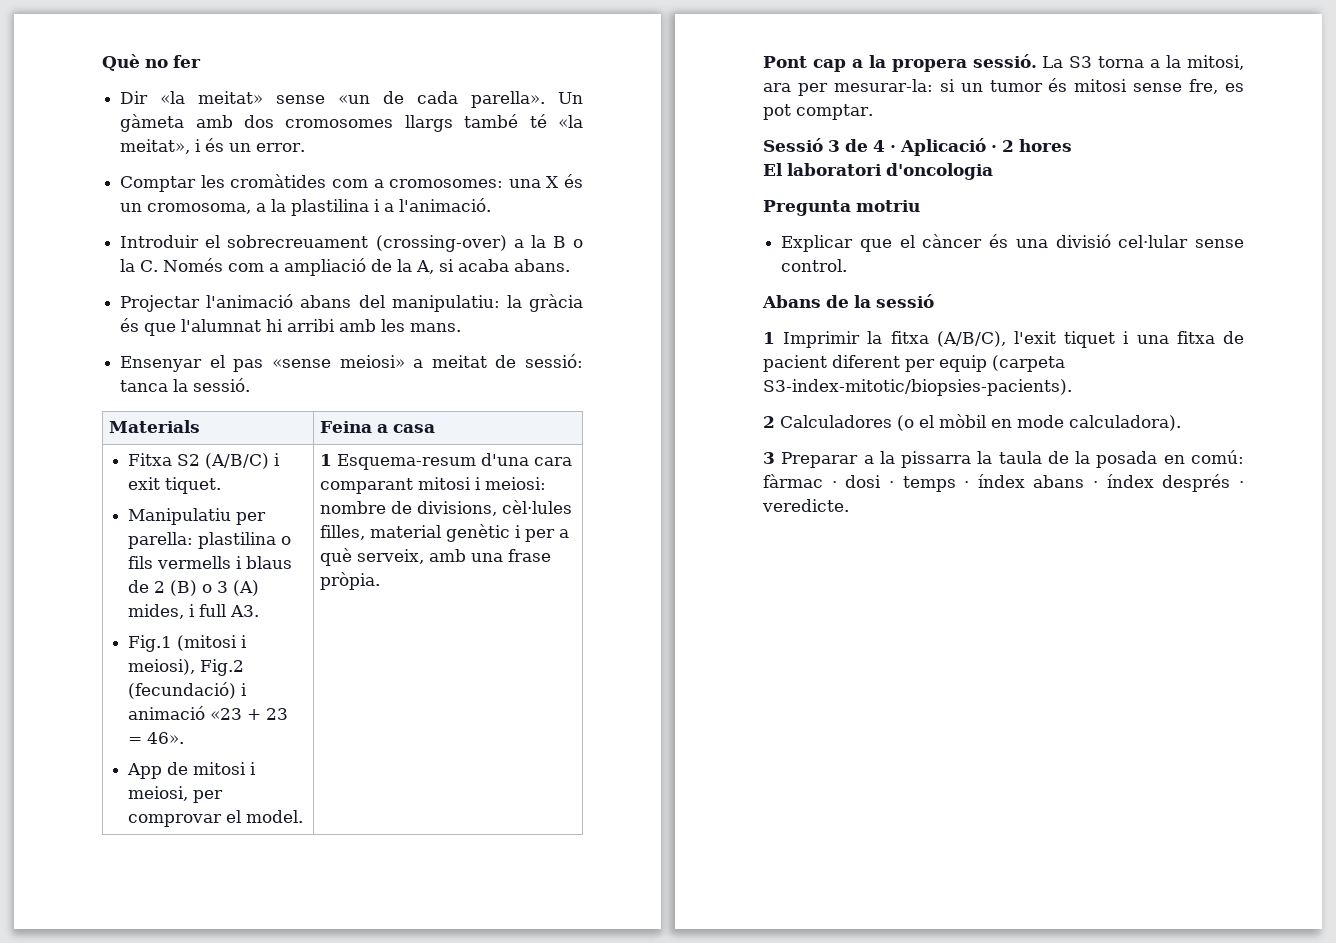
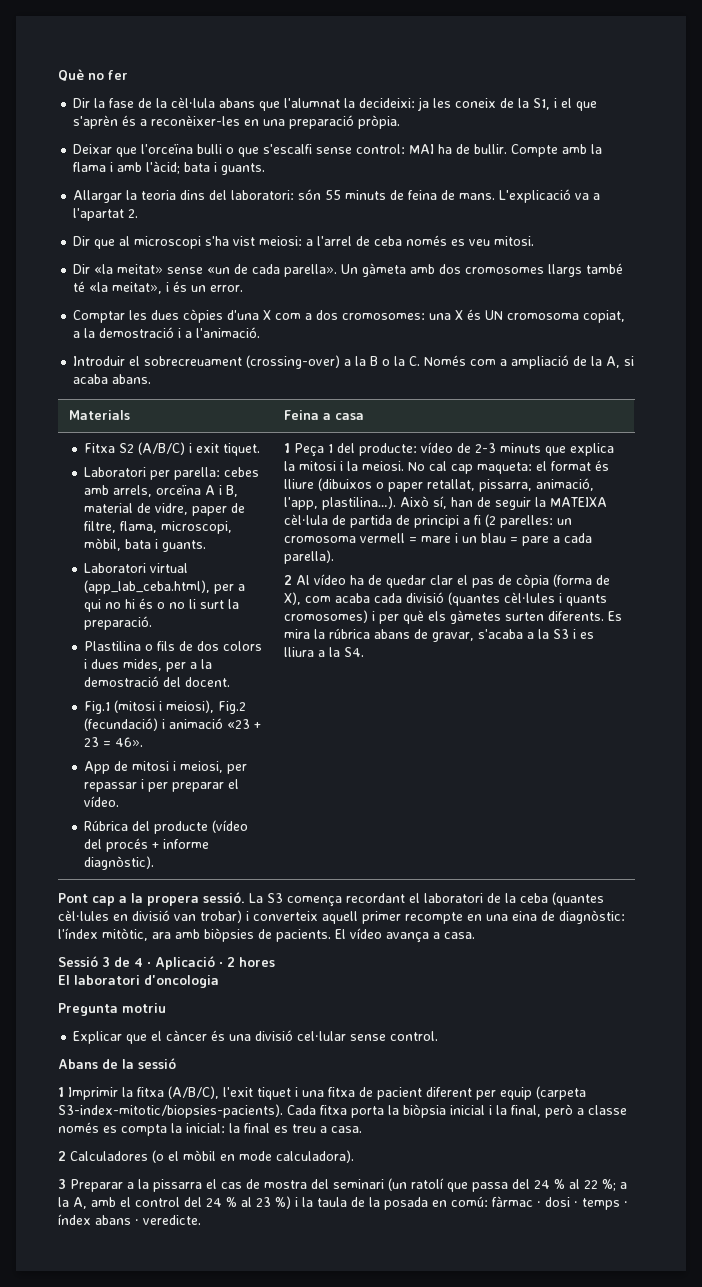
(201, 61) none -> [73,97,598,111] [73,115,401,129] [73,144,603,157] [73,161,266,175] [73,189,601,203] [73,208,139,221] [73,235,535,249] // Dir la fase de la cèl·lula abans que l'alumnat la decideixi: ja les coneix de la S1, i el que s'aprèn és a reconèixer-les en una preparació pròpia. // Deixar que l'orceïna bulli o que s'escalfi sense control: MAI ha de bullir. Compte amb la flama i amb l'àcid; bata i guants. // Allargar la teoria dins del laboratori: són 55 minuts de feina de mans. L'explicació va a l'apartat 2. // Dir que al microscopi s'ha vist meiosi: a l'arrel de ceba només es veu mitosi.
[230,174,384,188] cromàtides com a -> [151,309,339,323] dues còpies d'una X com a dos
[120,199,370,216] un cromosoma, a la plastilina -> [485,310,626,323] [73,327,175,338] UN cromosoma copiat, a la demostració
[120,294,583,312] [120,318,462,336] [120,354,583,372] [120,378,251,392] // Projectar l'animació abans del manipulatiu: la gràcia és que l'alumnat hi arribi amb les mans. // Ensenyar el pas «sense meiosi» a meitat de sessió: tanca la sessió. -> (152, 379) none
[127,508,231,525] Manipulatiu -> [84,467,147,477] Laboratori
[197,532,291,549] [127,556,292,569] [127,580,259,596] [127,604,259,619] plastilina o fils vermells i blaus de 2 (B) o 3 (A) mides, i full A3. -> [224,467,260,477] [84,485,239,497] [84,503,246,516] [84,521,233,534] [84,538,207,552] [84,563,189,573] [84,580,246,594] [84,598,240,612] [84,616,153,630] [84,641,263,651] [84,659,213,672] [84,676,231,687] cebes amb arrels, orceïna A i B, material de vidre, paper de filtre, flama, microscopi, mòbil, bata i guants. // Laboratori virtual (app_lab_ceba.html), per a qui no hi és o no li surt la preparació. // Plastilina o fils de dos colors i dues mides, per a la demostració del docent.
[127,810,303,827] [320,453,573,470] [320,477,547,494] [320,500,573,516] [320,524,570,542] [320,548,552,566] [320,572,381,590] comprovar el model. | 1 Esquema-resum d'una cara comparant mitosi i meiosi: nombre de divisions, cèl·lules filles, material genètic i per a què serveix, amb una frase pròpia. -> [84,779,240,792] [84,796,120,807] [84,820,249,834] [84,838,210,852] [84,856,155,870] [283,442,614,457] [283,460,609,474] [283,478,594,492] [283,496,607,510] [283,514,572,528] [283,533,592,546] [283,550,334,564] [283,574,610,588] [283,592,607,606] [283,610,622,624] [283,628,594,642] [283,647,364,657] repassar i per preparar el vídeo. // Rúbrica del producte (vídeo del procés + informe diagnòstic). | 1 Peça 1 del producte: vídeo de 2-3 minuts que explica la mitosi i la meiosi. No cal cap maqueta: el format és lliure (dibuixos o paper retallat, pissarra, animació, l'app, plastilina…). Això sí, han de seguir la MATEIXA cèl·lula de partida de principi a fi (2 parelles: un cromosoma vermell = mare i un blau = pare a cada parella). // 2 Al vídeo ha de quedar clar el pas de còpia (forma de X), com acaba cada divisió (quantes cèl·lules i quants cromosomes) i per què els gàmetes surten diferents. Es mira la rúbrica abans de gravar, s'acaba a la S3 i es lliura a la S4.
[1098,55,1244,70] [763,78,1244,96] [763,104,873,120] torna a la mitosi, ara per mesurar-la: si un tumor és mitosi sense fre, es pot comptar. -> [287,892,604,907] [58,910,625,924] [58,928,475,943] comença recordant el laboratori de la ceba (quantes cèl·lules en divisió van trobar) i converteix aquell primer recompte en una eina de diagnòstic: l'índex mitòtic, ara amb biòpsies de pacients. El vídeo avança a casa.
(1072, 387) none -> [287,1104,627,1118] [58,1122,362,1136] Cada fitxa porta la biòpsia inicial i la final, però a classe només es compta la inicial: la final es treu a casa.
(972, 459) none -> [206,1178,627,1192] [58,1196,298,1209] el cas de mostra del seminari (un ratolí que passa del 24 % al 22 %; a la A, amb el control del 24 % al 23 %) i
[1106,474,1244,492] índex després · -> (139, 1222) none

